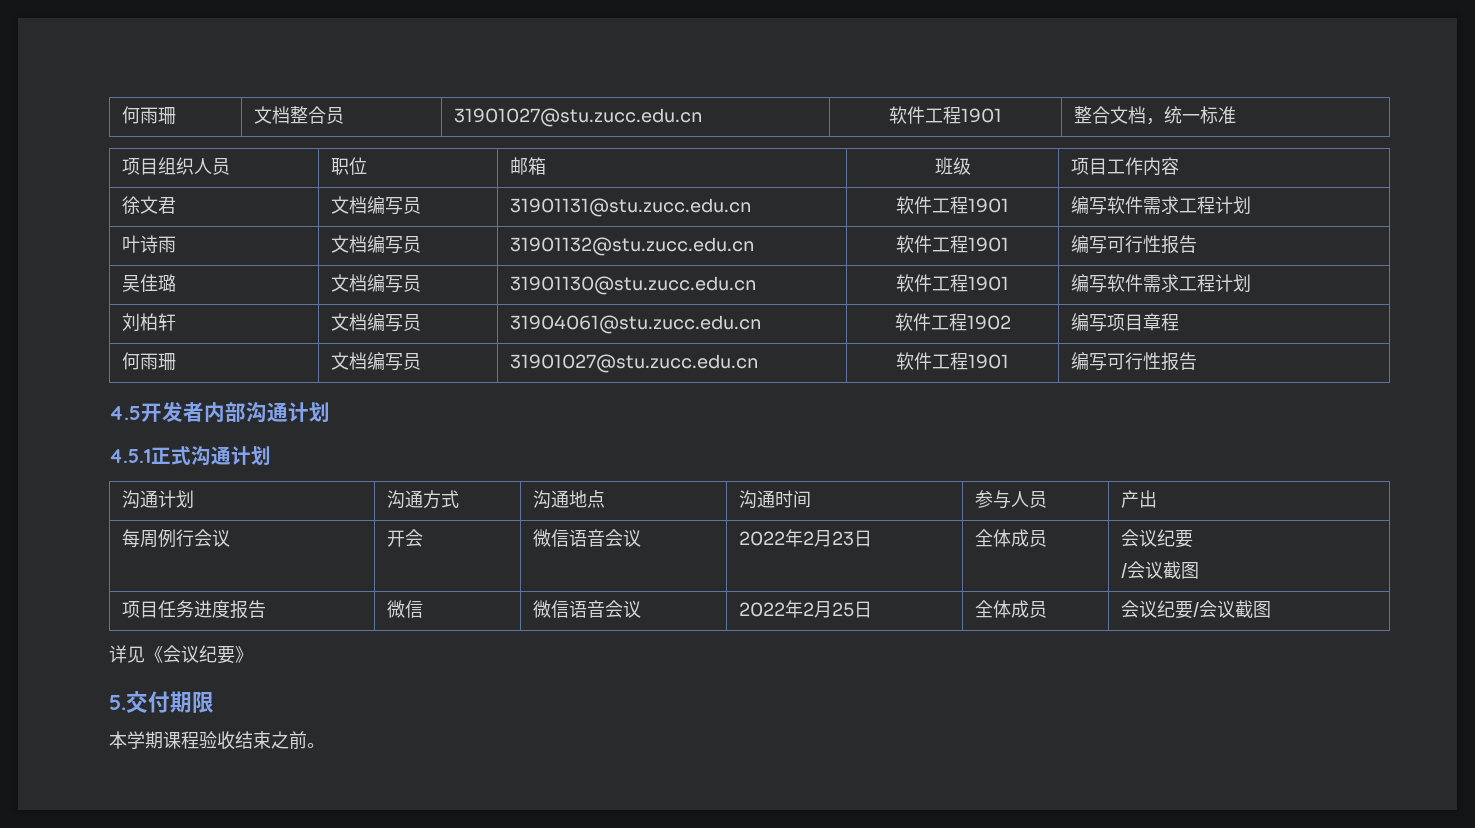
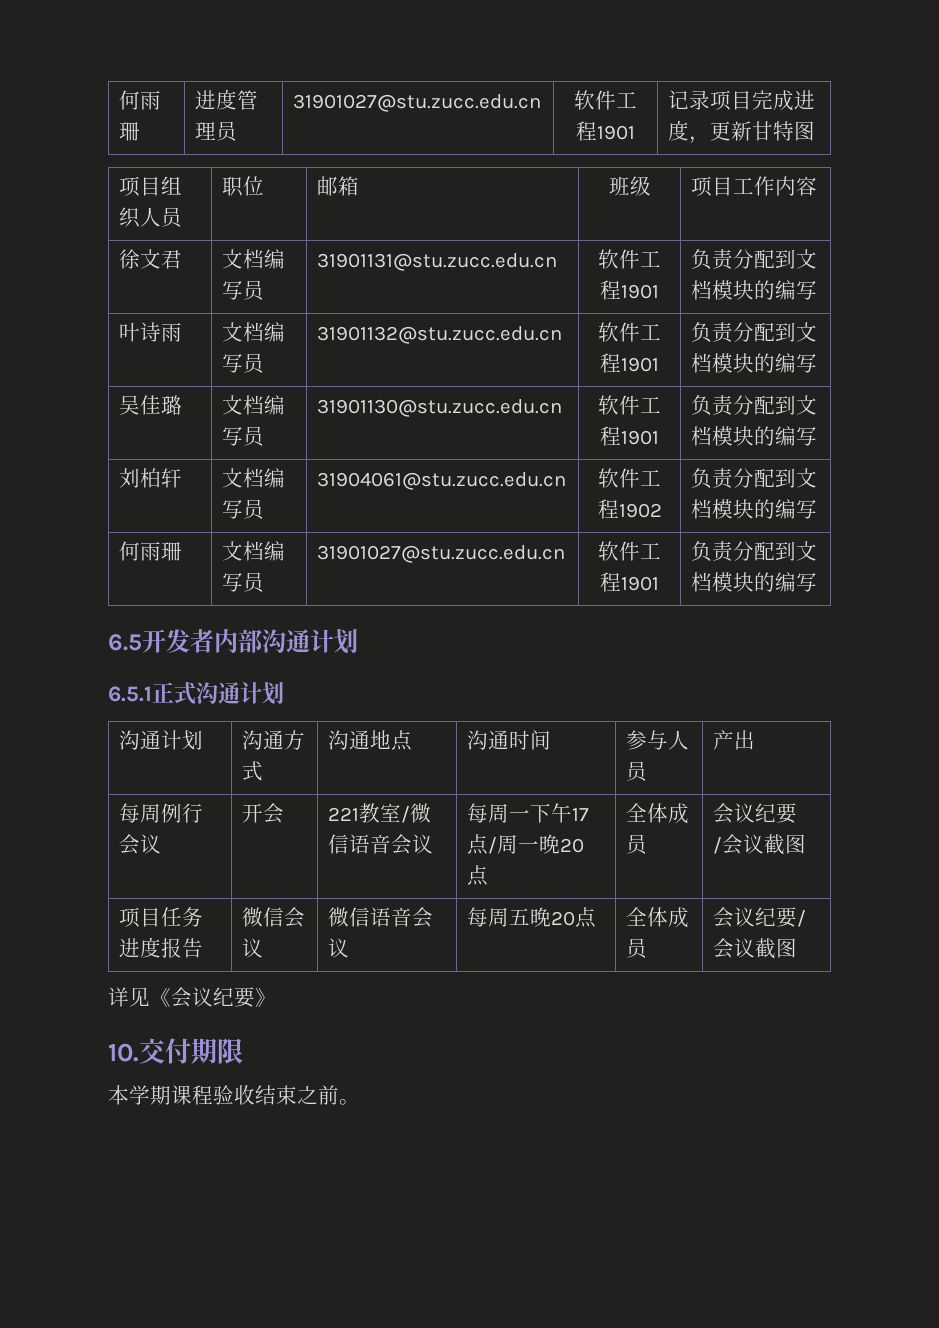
[122,106,177,125] [254,106,345,124] [454,108,704,127] [889,106,1002,124] [1074,106,1237,125] 何雨珊 | 文档整合员 | 31901027@stu.zucc.edu.cn | 软件工程1901 | 整合文档，统一标准 -> [119,90,162,110] [119,122,141,141] [195,89,259,110] [195,121,239,142] [293,94,542,112] [574,90,637,110] [576,121,635,141] [668,90,816,111] [668,120,816,144] 何雨珊 | 进度管理员 | 31901027@stu.zucc.edu.cn | 软件工程1901 | 记录项目完成进度，更新甘特图
[1071,196,1252,215] 编写软件需求工程计划 -> [691,249,818,270] [691,280,818,300] 负责分配到文档模块的编写
[1071,235,1198,254] 编写可行性报告 -> [691,322,818,343] [691,353,818,373] 负责分配到文档模块的编写
[1071,274,1252,293] 编写软件需求工程计划 -> [691,395,818,416] [691,426,818,446] 负责分配到文档模块的编写
[1071,313,1180,332] 编写项目章程 -> [691,468,818,489] [691,499,818,519] 负责分配到文档模块的编写
[1071,352,1198,371] [109,406,141,420] 编写可行性报告 // 4.5 -> [691,541,818,562] [691,572,818,592] [108,634,142,651] 负责分配到文档模块的编写 // 6.5
[109,449,151,463] 4.5.1 -> [108,686,152,702] 6.5.1
[533,529,642,547] [739,529,873,547] 微信语音会议 | 2022年2月23日 -> [328,803,432,823] [328,834,434,855] [467,803,590,823] [467,834,585,855] [467,865,489,886] 221教室/微信语音会议 | 每周一下午17点/周一晚20点
[533,600,642,618] [739,600,873,618] | 微信语音会议 | 2022年2月25日 -> [284,907,306,928] [242,938,264,958] [328,907,434,928] [328,938,350,958] [467,907,597,928] 会议 | 微信语音会议 | 每周五晚20点
[109,695,126,710] 5. -> [108,1043,139,1062] 10.

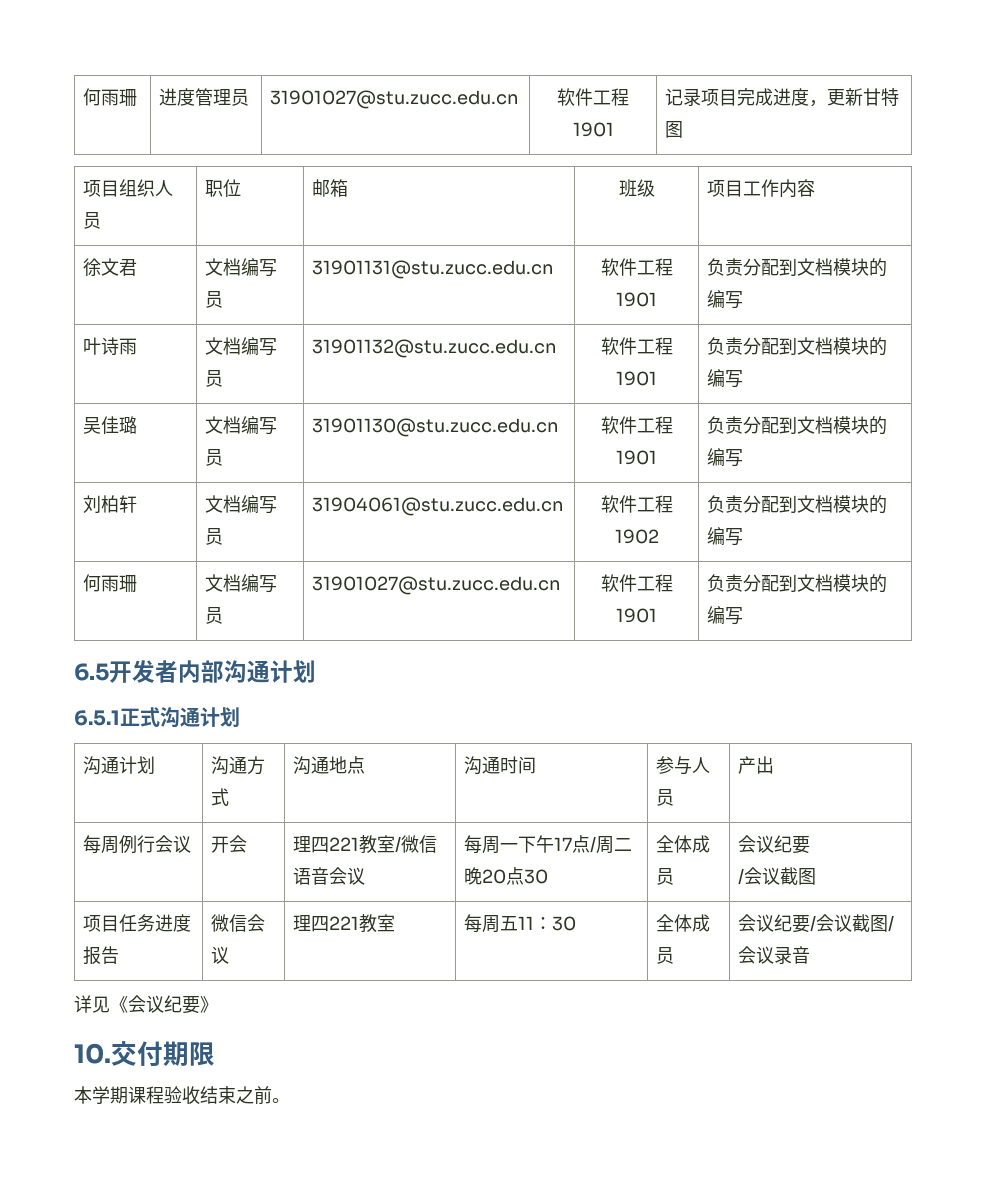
(285, 813) none -> [293,836,330,853] 理四
[518,834,585,854] [467,865,489,886] 一晚20点 -> [614,838,633,851] [464,867,549,885] 二晚20点30
[328,907,434,928] [328,938,350,958] 微信语音会议 -> [293,914,396,933] 理四221教室
[530,907,597,928] 晚20点 -> [518,916,577,931] 11：30
(798, 948) none -> [888,915,895,932] [738,946,811,964] /会议录音

